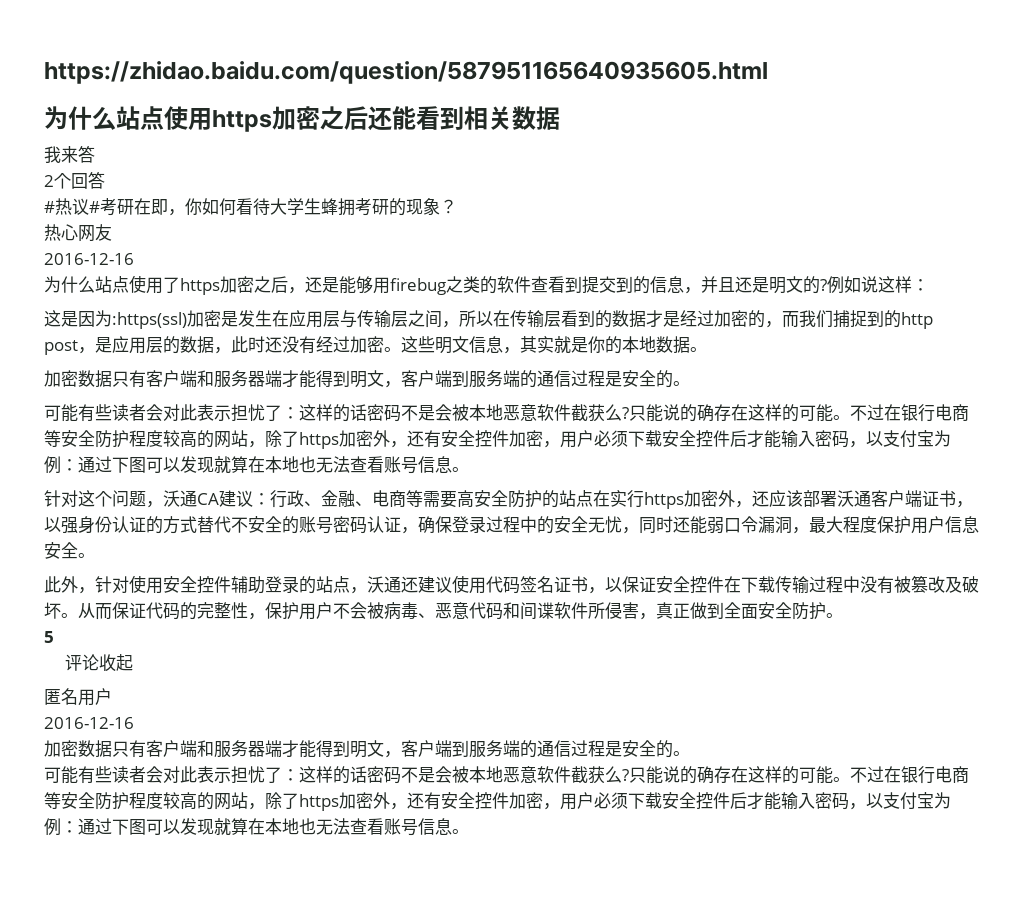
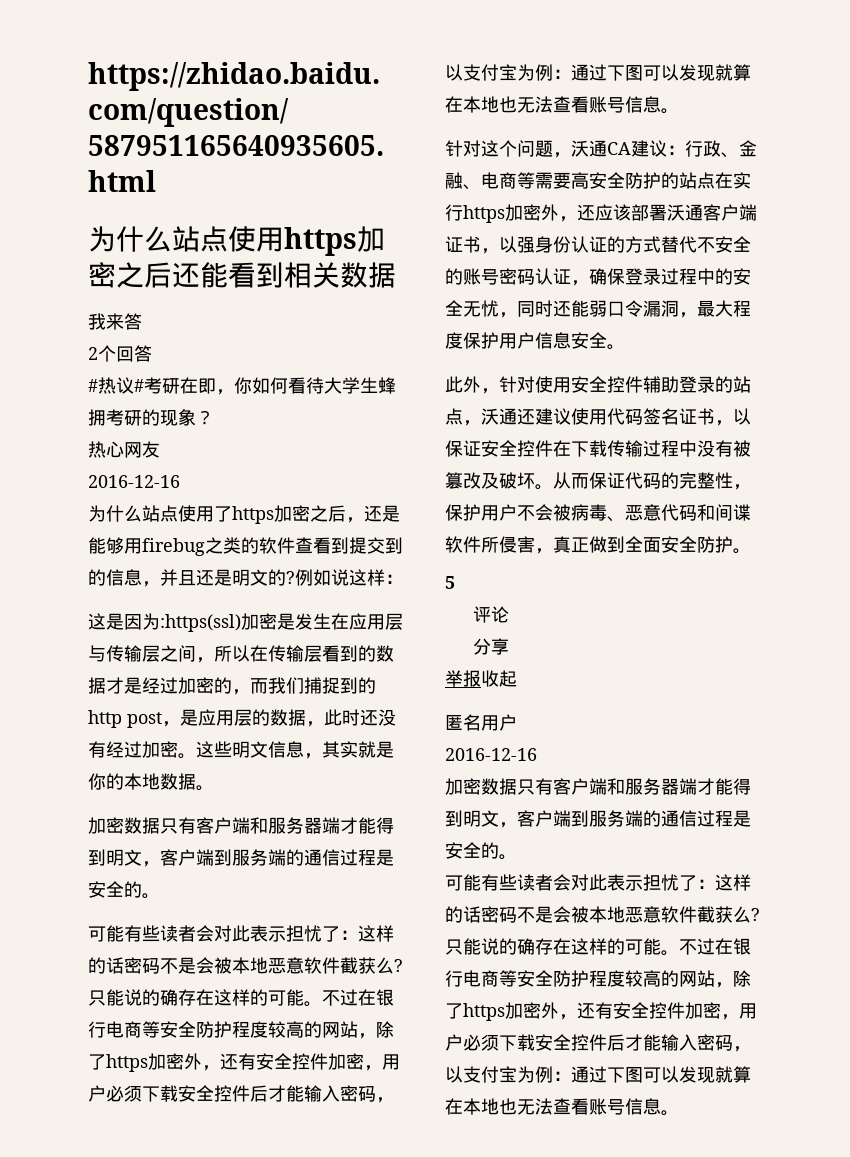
(100, 662) none -> [472,638,509,655] [445,670,481,687] // 分享 // 举报

